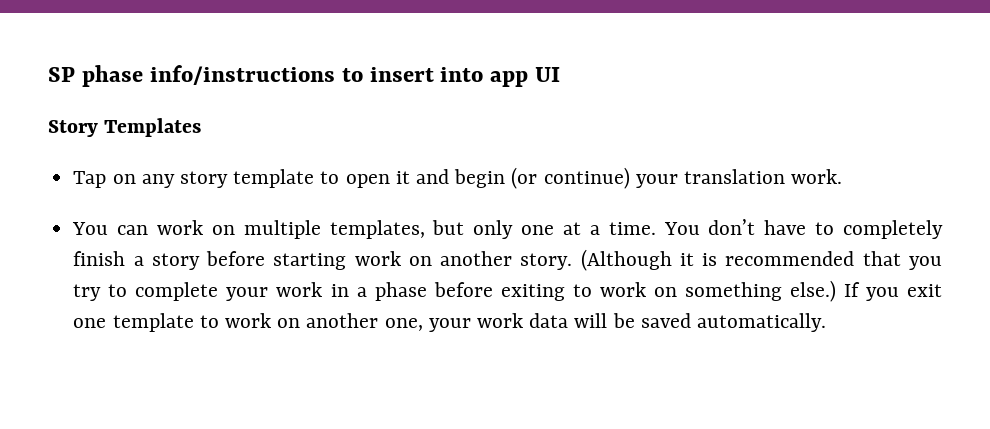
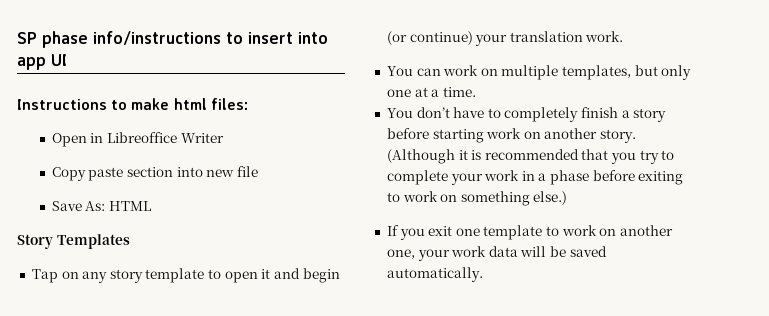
(561, 74) none -> [17,98,248,110] [51,132,224,147] [51,166,258,181] [51,201,151,211] // Instructions to make html files: // Open in Libreoffice Writer // Copy paste section into new file // Save As: HTML
(656, 228) none -> (476, 92) //
(836, 291) none -> (568, 198) //

